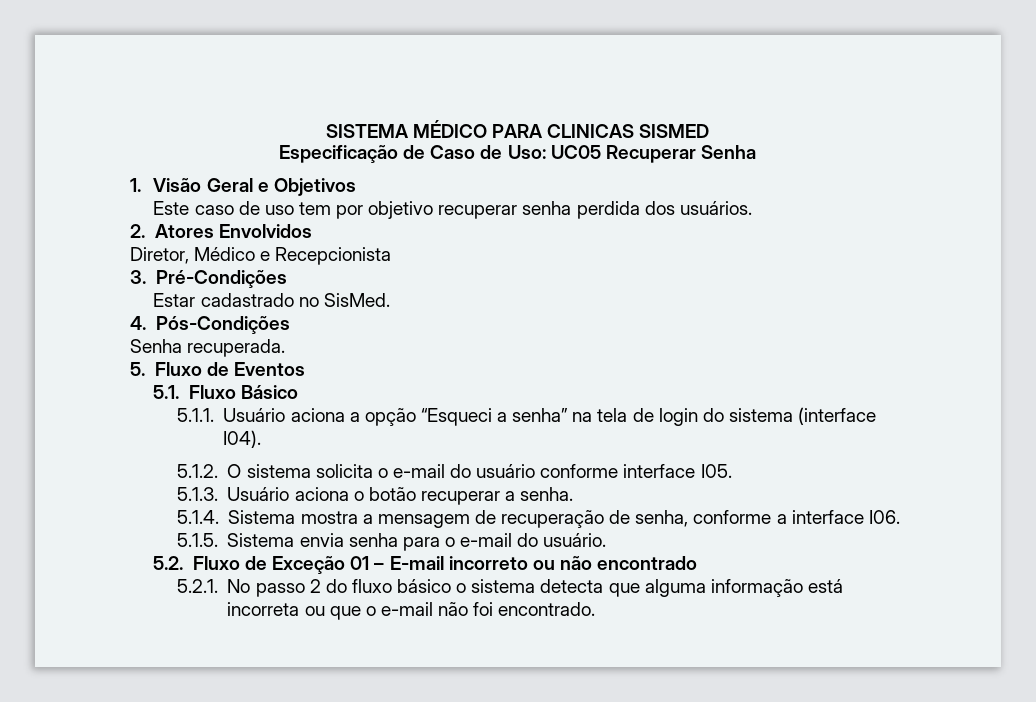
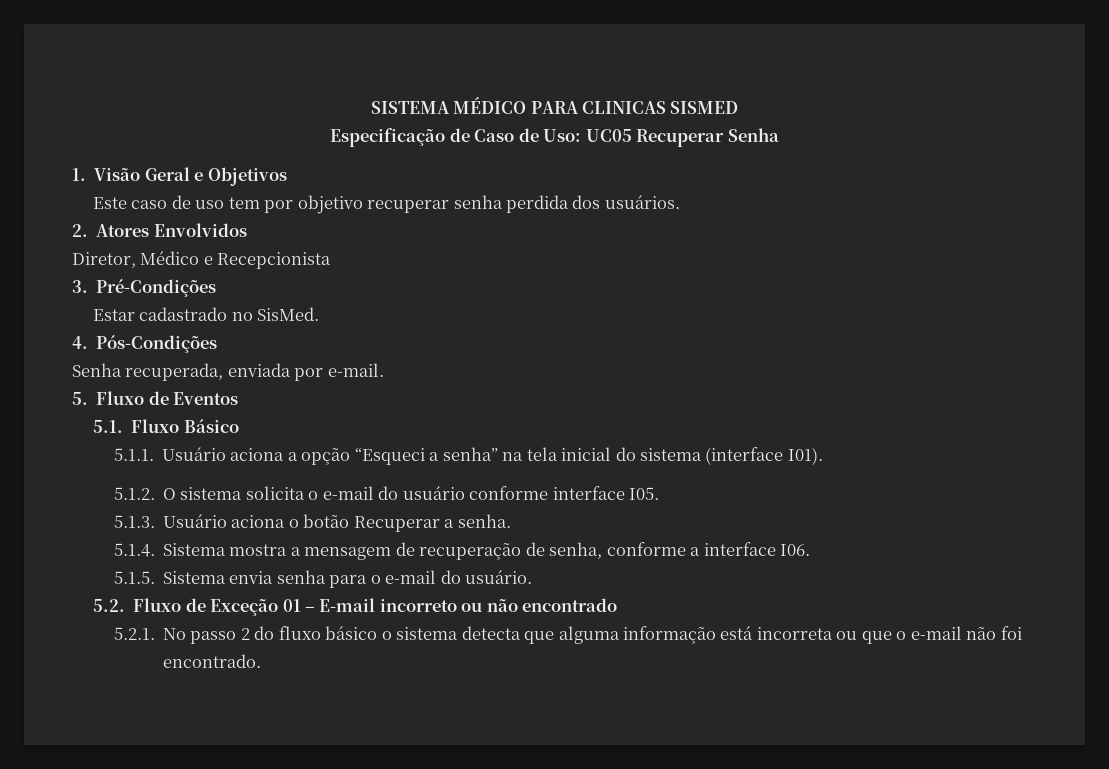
[187,339,286,357] recuperada. -> [125,363,384,381] recuperada, enviada por e-mail.
[632,408,698,426] de login -> [561,447,612,461] inicial
[223,430,262,448] I04). -> [787,447,823,465] I01).
[420,491,500,505] recuperar -> [353,516,440,532] Recuperar

